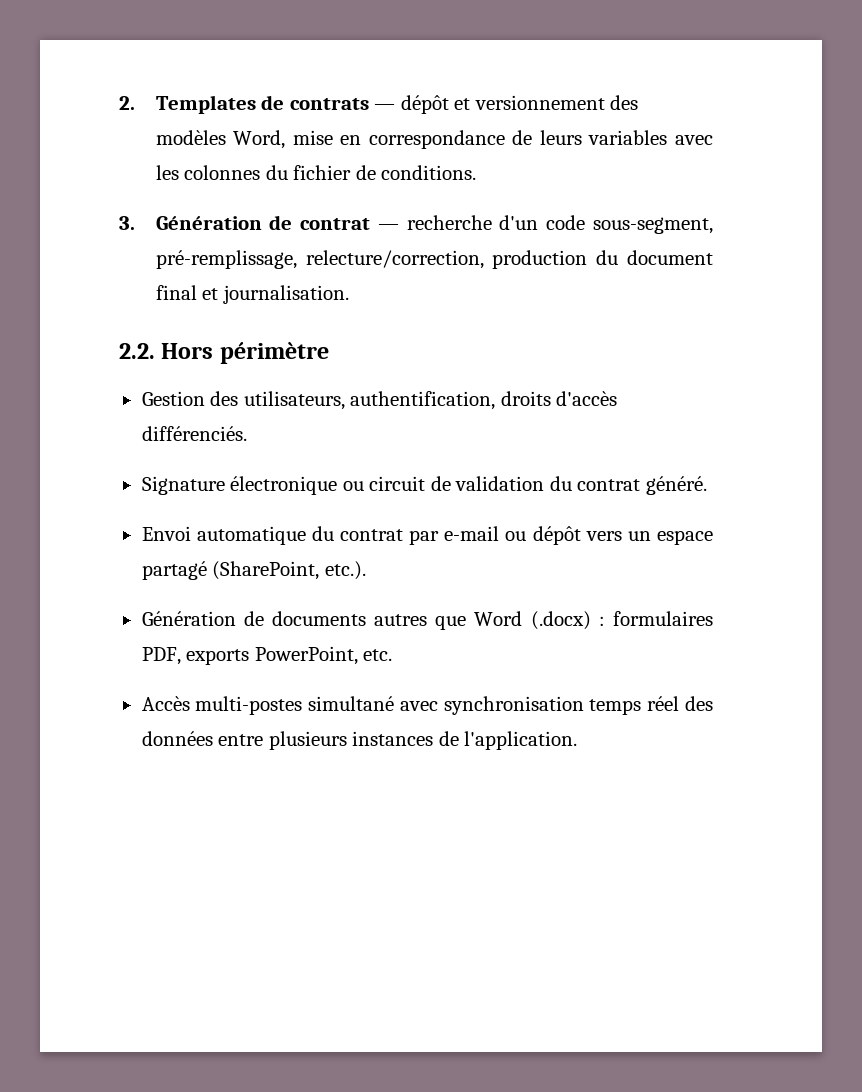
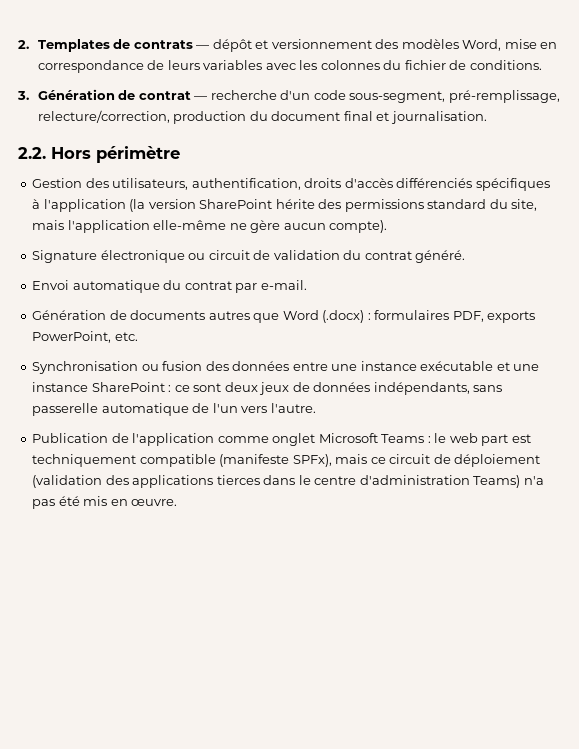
[141,426,247,441] différenciés. -> [396,178,550,191] [32,199,538,212] [32,220,388,233] différenciés spécifiques à l'application (la version SharePoint hérite des permissions standard du site, mais l'application elle-même ne gère aucun compte).
[444,526,713,545] [141,561,366,580] e-mail ou dépôt vers un espace partagé (SharePoint, etc.). -> [260,280,307,290] e-mail.
[141,696,713,715] [141,731,578,750] Accès multi-postes simultané avec synchronisation temps réel des données entre plusieurs instances de l'application. -> [32,361,540,374] [32,382,503,395] [32,403,316,416] [32,433,531,446] [32,454,541,467] [32,475,544,488] [32,496,178,509] Synchronisation ou fusion des données entre une instance exécutable et une instance SharePoint : ce sont deux jeux de données indépendants, sans passerelle automatique de l'un vers l'autre. // Publication de l'application comme onglet Microsoft Teams : le web part est techniquement compatible (manifeste SPFx), mais ce circuit de déploiement (validation des applications tierces dans le centre d'administration Teams) n'a pas été mis en œuvre.

